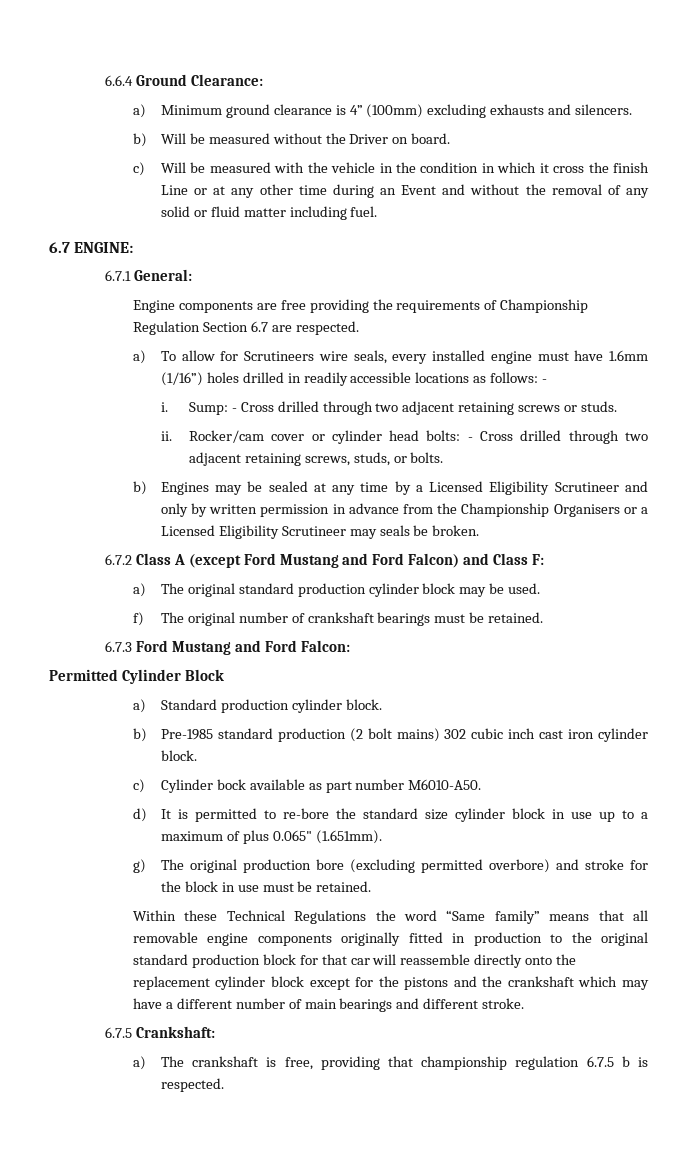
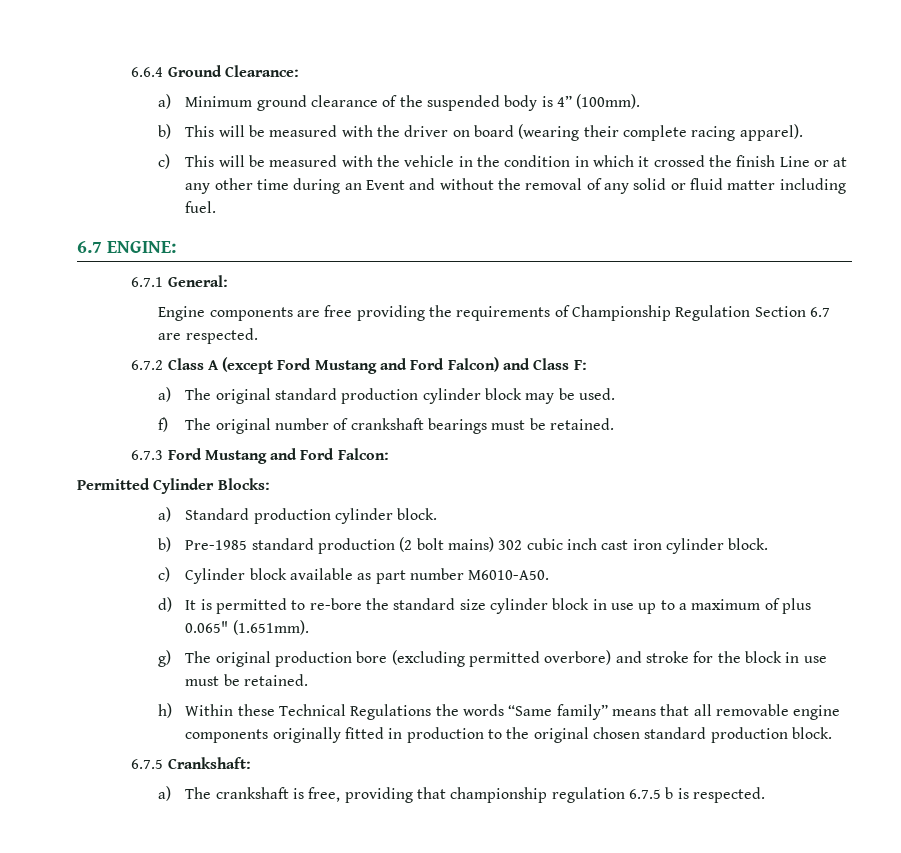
[335,104,633,118] [132,133,451,147] [132,162,186,176] is 4” (100mm) excluding exhausts and silencers. // b) Will be measured without the Driver on board. // c) Will -> [382,94,641,111] [158,124,803,141] [158,154,245,169] of the suspended body is 4” (100mm). // b) This will be measured with the driver on board (wearing their complete racing apparel). // c) This will
[553,166,585,173] cross -> [653,155,705,167] crossed
[132,350,648,364] [160,372,548,386] [160,401,618,415] [160,430,649,444] [188,452,444,466] [132,481,649,495] [160,503,648,517] [160,525,480,539] // a) To allow for Scrutineers wire seals, every installed engine must have 1.6mm (1/16”) holes drilled in readily accessible locations as follows: - // i. Sump: - Cross drilled through two adjacent retaining screws or studs. // ii. Rocker/cam cover or cylinder head bolts: - Cross drilled through two adjacent retaining screws, studs, or bolts. // b) Engines may be sealed at any time by a Licensed Eligibility Scrutineer and only by written permission in advance from the Championship Organisers or a Licensed Eligibility Scrutineer may seals be broken. -> (258, 336) none
[184,669,224,681] Block -> [217,478,270,490] Blocks:
[216,779,246,790] bock -> [249,568,287,580] block
(372, 886) none -> [158,703,173,718] h)
[403,910,437,921] word -> [463,704,505,716] words
[132,954,577,968] [132,976,649,990] [132,998,525,1012] standard production block for that car will reassemble directly onto the replacement cylinder block except for the pistons and the crankshaft which may have a different number of main bearings and different stroke. -> [592,727,832,743] chosen standard production block.

